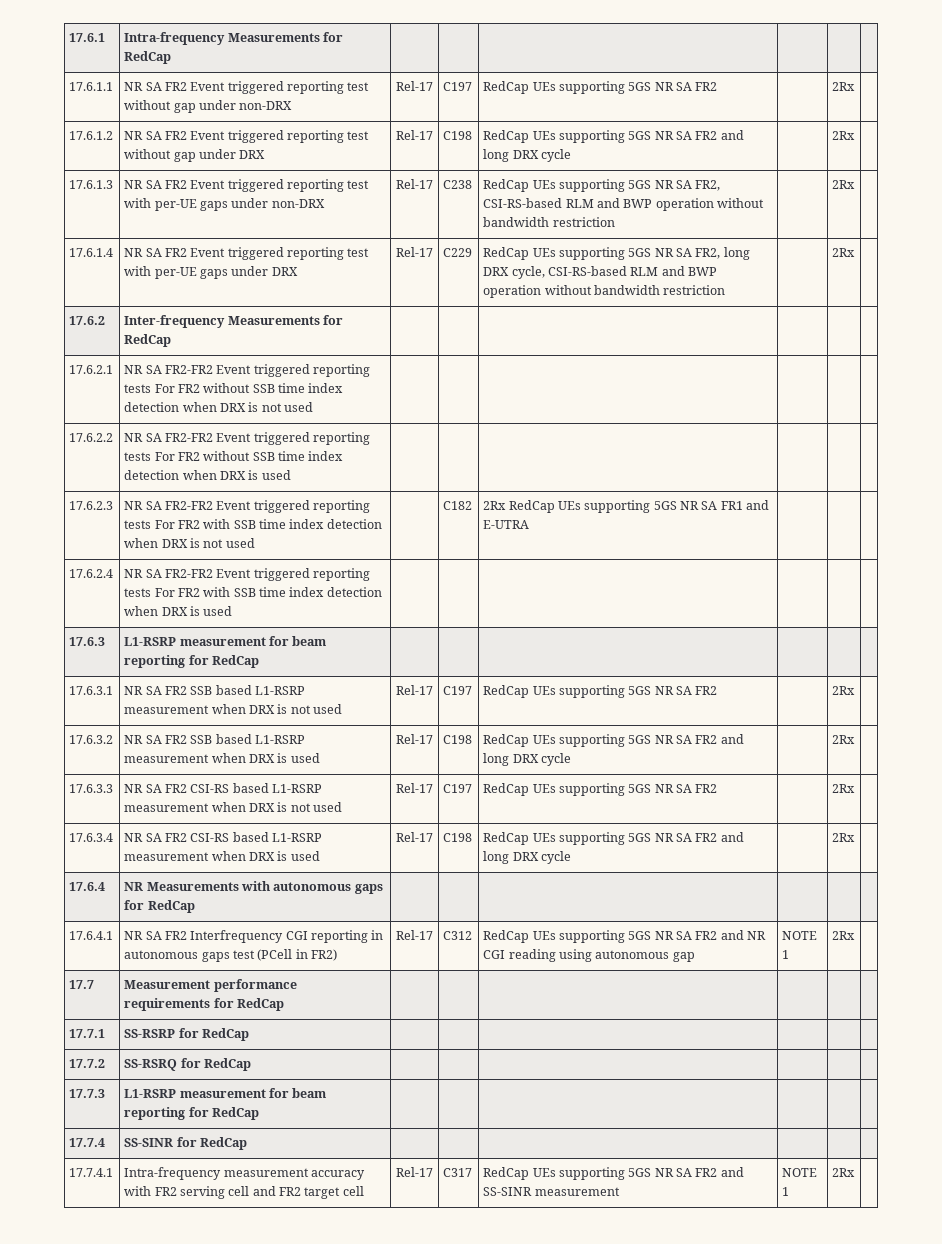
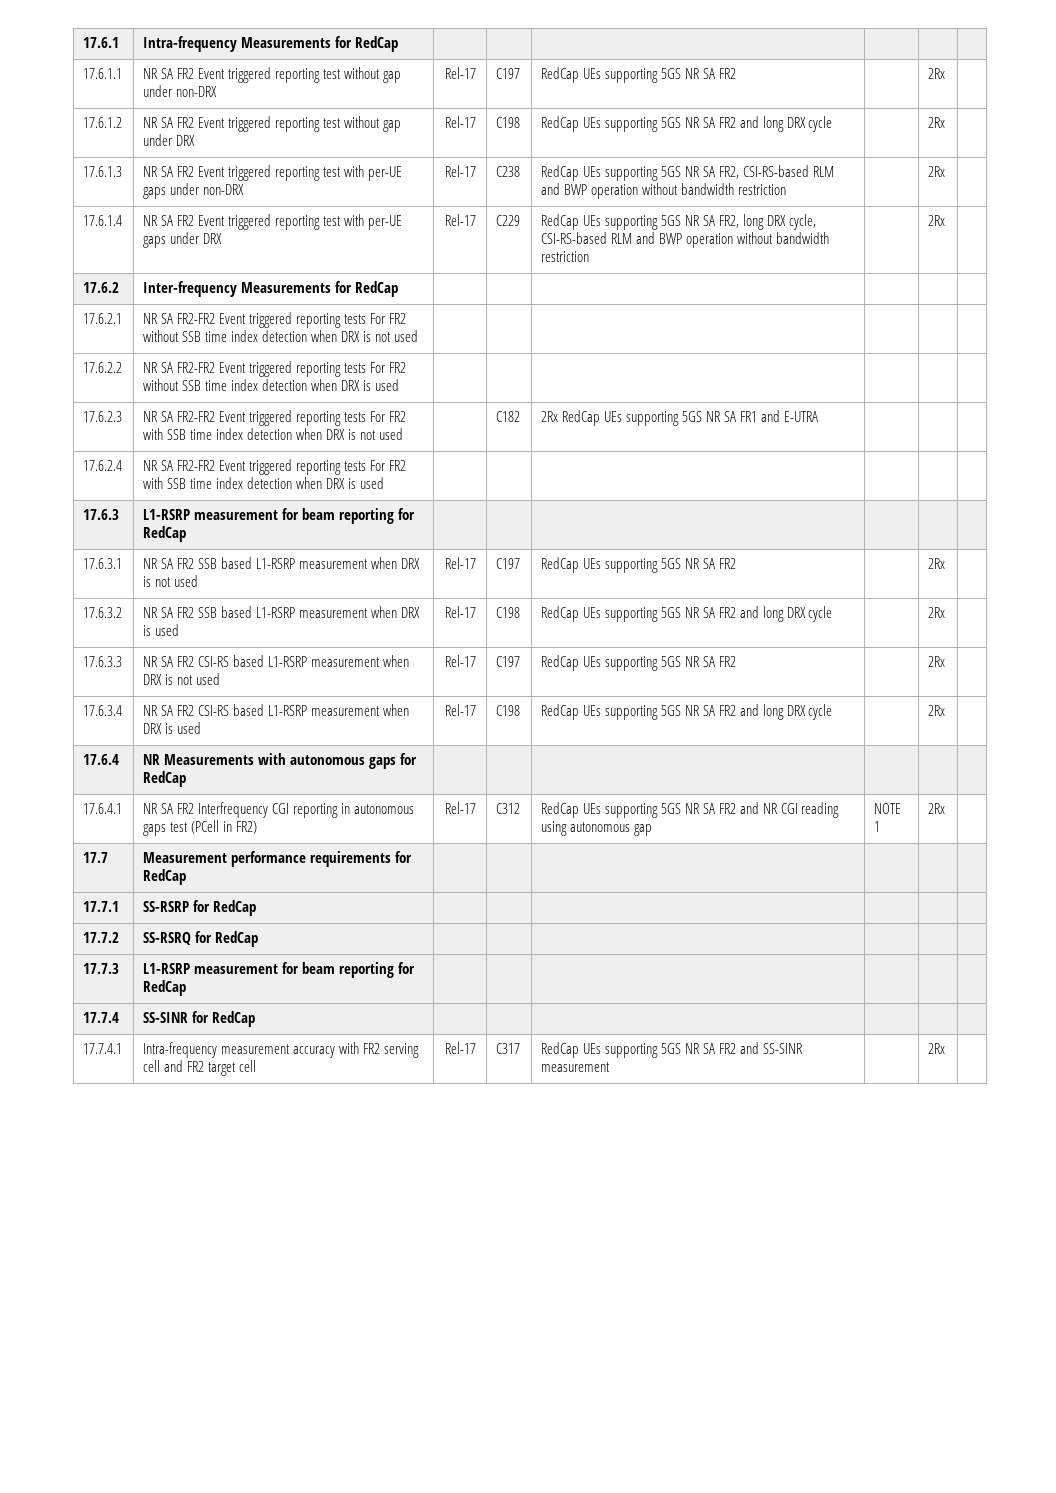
[782,1168,818,1177] [782,1187,790,1196] NOTE 1 -> (611, 1067) none

